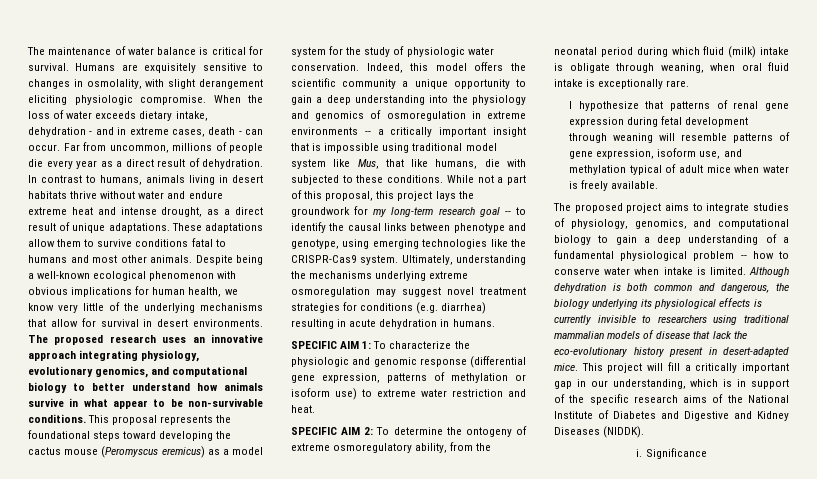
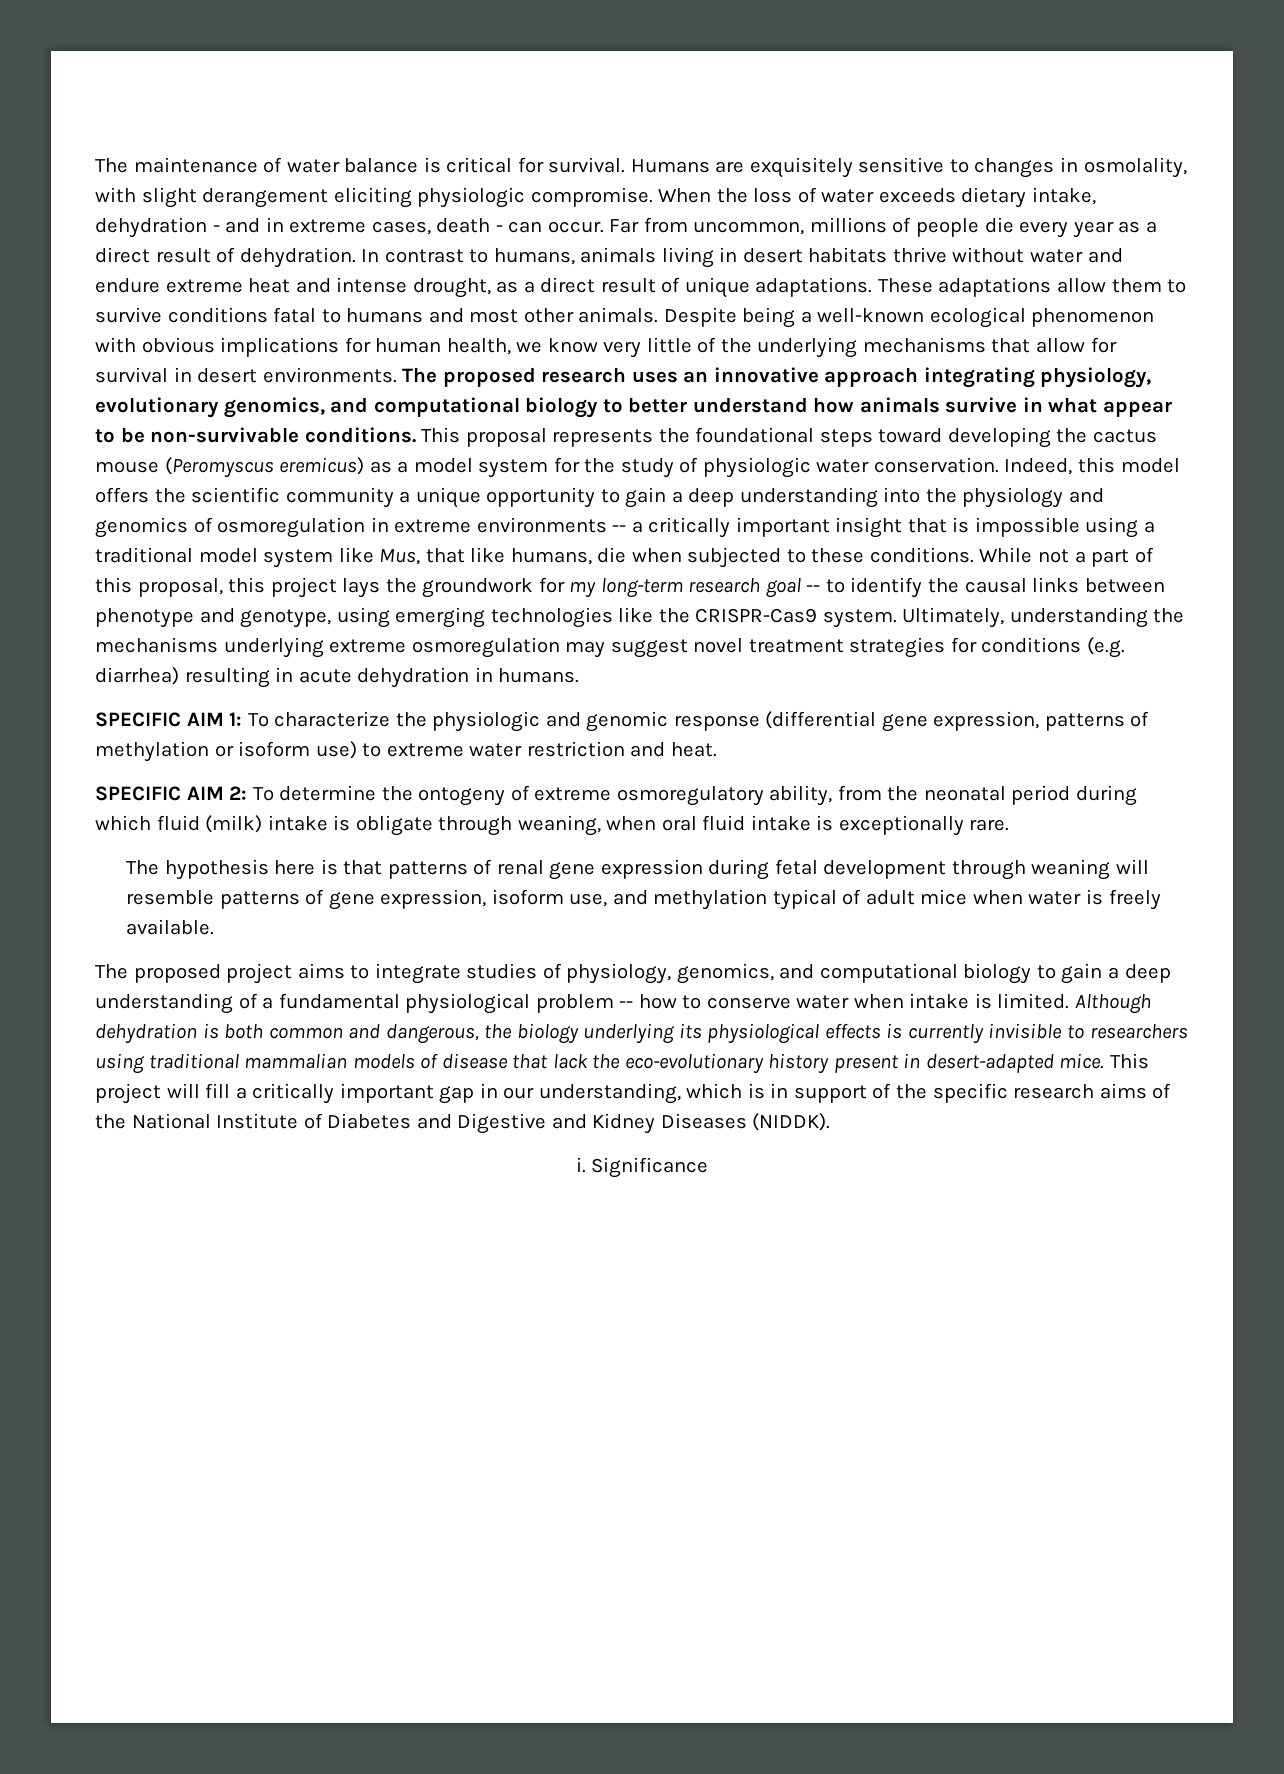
(410, 148) none -> [1144,521,1156,533] a
[506,159,526,167] with -> [631,548,682,563] when
[569,101,639,111] I hypothesize -> [125,859,338,880] The hypothesis here is

